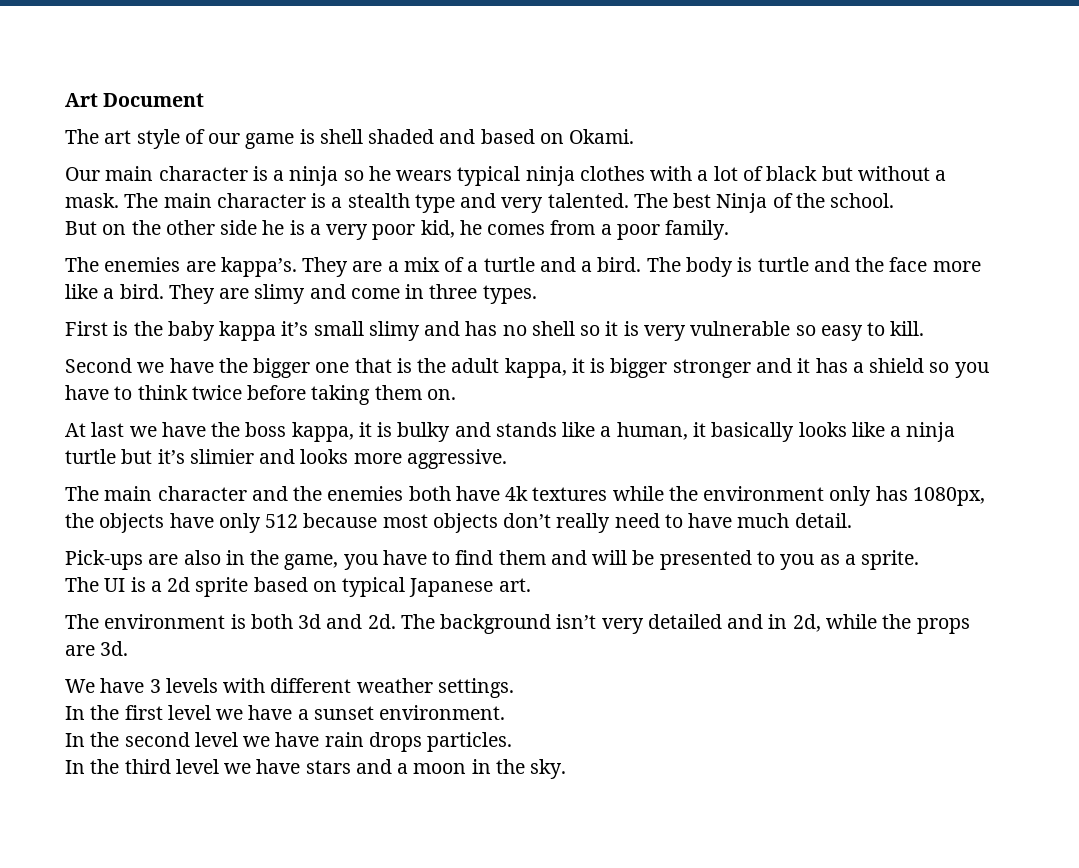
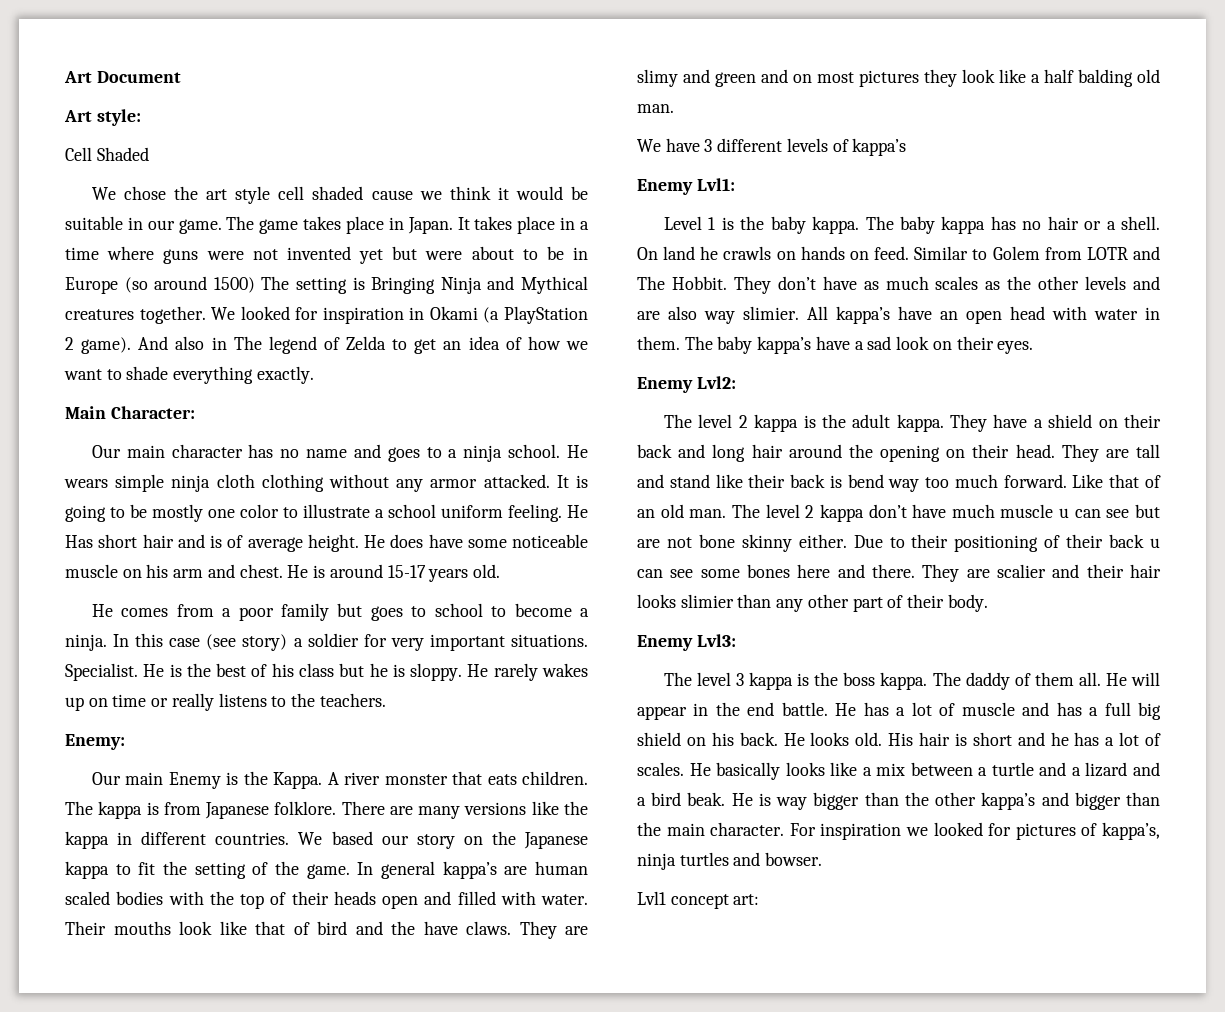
[65,129,635,149] [65,166,947,186] [65,193,895,213] [65,220,730,240] [65,257,383,277] The art style of our game is shell shaded and based on Okami. // Our main character is a ninja so he wears typical ninja clothes with a lot of black but without a mask. The main character is a stealth type and very talented. The best Ninja of the school. // But on the other side he is a very poor kid, he comes from a poor family. // The enemies are kappa’s. They are -> [64,109,141,126] [65,147,149,161] [91,186,588,204] [65,216,589,234] [65,246,589,264] [65,276,589,294] [65,306,588,324] [65,336,588,354] [64,366,314,384] [65,406,195,419] [91,444,588,462] [64,474,588,492] [65,504,588,522] [65,534,588,552] [65,564,500,582] [91,603,589,621] [65,633,588,651] [65,663,588,681] [65,693,386,711] [65,734,125,750] [91,771,588,789] [65,801,588,819] [65,831,589,849] [65,861,588,879] [65,891,588,909] [65,921,588,939] [637,69,1160,87] [637,104,674,113] [637,138,907,156] [637,178,735,195] [663,216,1160,234] [637,246,1160,260] [637,276,1160,294] [637,306,1160,324] [637,336,1034,354] [637,376,736,393] [663,414,1162,432] [637,444,1160,462] [637,474,1161,492] [637,504,1161,522] [637,534,1160,552] [637,564,1161,582] [637,594,988,612] [637,634,736,651] [663,672,1160,690] [637,702,1161,720] [637,732,1161,746] [637,762,858,780] Art style: // Cell Shaded // We chose the art style cell shaded cause we think it would be suitable in our game. The game takes place in Japan. It takes place in a time where guns were not invented yet but were about to be in Europe (so around 1500) The setting is Bringing Ninja and Mythical creatures together. We looked for inspiration in Okami (a PlayStation 2 game). And also in The legend of Zelda to get an idea of how we want to shade everything exactly. // Main Character: // Our main character has no name and goes to a ninja school. He wears simple ninja cloth clothing without any armor attacked. It is going to be mostly one color to illustrate a school uniform feeling. He Has short hair and is of average height. He does have some noticeable muscle on his arm and chest. He is around 15-17 years old. // He comes from a poor family but goes to school to become a ninja. In this case (see story) a soldier for very important situations. Specialist. He is the best of his class but he is sloppy. He rarely wakes up on time or really listens to the teachers. // Enemy: // Our main Enemy is the Kappa. A river monster that eats children. The kappa is from Japanese folklore. There are many versions like the kappa in different countries. We based our story on the Japanese kappa to fit the setting of the game. In general kappa’s are human scaled bodies with the top of their heads open and filled with water. Their mouths look like that of bird and the have claws. They are slimy and green and on most pictures they look like a half balding old man. // We have 3 different levels of kappa’s // Enemy Lvl1: // Level 1 is the baby kappa. The baby kappa has no hair or a shell. On land he crawls on hands on feed. Similar to Golem from LOTR and The Hobbit. They don’t have as much scales as the other levels and are also way slimier. All kappa’s have an open head with water in them. The baby kappa’s have a sad look on their eyes. // Enemy Lvl2: // The level 2 kappa is the adult kappa. They have a shield on their back and long hair around the opening on their head. They are tall and stand like their back is bend way too much forward. Like that of an old man. The level 2 kappa don’t have much muscle u can see but are not bone skinny either. Due to their positioning of their back u can see some bones here and there. They are scalier and their hair looks slimier than any other part of their body. // Enemy Lvl3: // The level 3 kappa is the boss kappa. The daddy of them all. He will appear in the end battle. He has a lot of muscle and has a full big shield on his back. He looks old. His hair is short and he has a lot of scales. He basically looks like
[444,257,465,272] of -> [910,762,973,776] between
[597,257,981,277] [65,284,537,304] [65,321,925,341] [65,358,989,378] [65,385,456,405] [65,422,956,442] [65,449,507,469] [65,486,985,506] [65,513,852,533] [65,550,920,570] [65,577,531,597] [65,614,970,634] [65,641,129,656] [65,678,514,698] [65,705,506,720] [65,732,513,752] [65,759,567,779] bird. The body is turtle and the face more like a bird. They are slimy and come in three types. // First is the baby kappa it’s small slimy and has no shell so it is very vulnerable so easy to kill. // Second we have the bigger one that is the adult kappa, it is bigger stronger and it has a shield so you have to think twice before taking them on. // At last we have the boss kappa, it is bulky and stands like a human, it basically looks like a ninja turtle but it’s slimier and looks more aggressive. // The main character and the enemies both have 4k textures while the environment only has 1080px, the objects have only 512 because most objects don’t really need to have much detail. // Pick-ups are also in the game, you have to find them and will be presented to you as a sprite. // The UI is a 2d sprite based on typical Japanese art. // The environment is both 3d and 2d. The background isn’t very detailed and in 2d, while the props are 3d. // We have 3 levels with different weather settings. // In the first level we have a sunset environment. // In the second level we have rain drops particles. // In the third level we have stars and a moon in the sky. -> [1085,762,1160,777] [637,792,1160,810] [637,822,1160,840] [637,852,823,870] [637,891,760,909] lizard and a bird beak. He is way bigger than the other kappa’s and bigger than the main character. For inspiration we looked for pictures of kappa’s, ninja turtles and bowser. // Lvl1 concept art:

